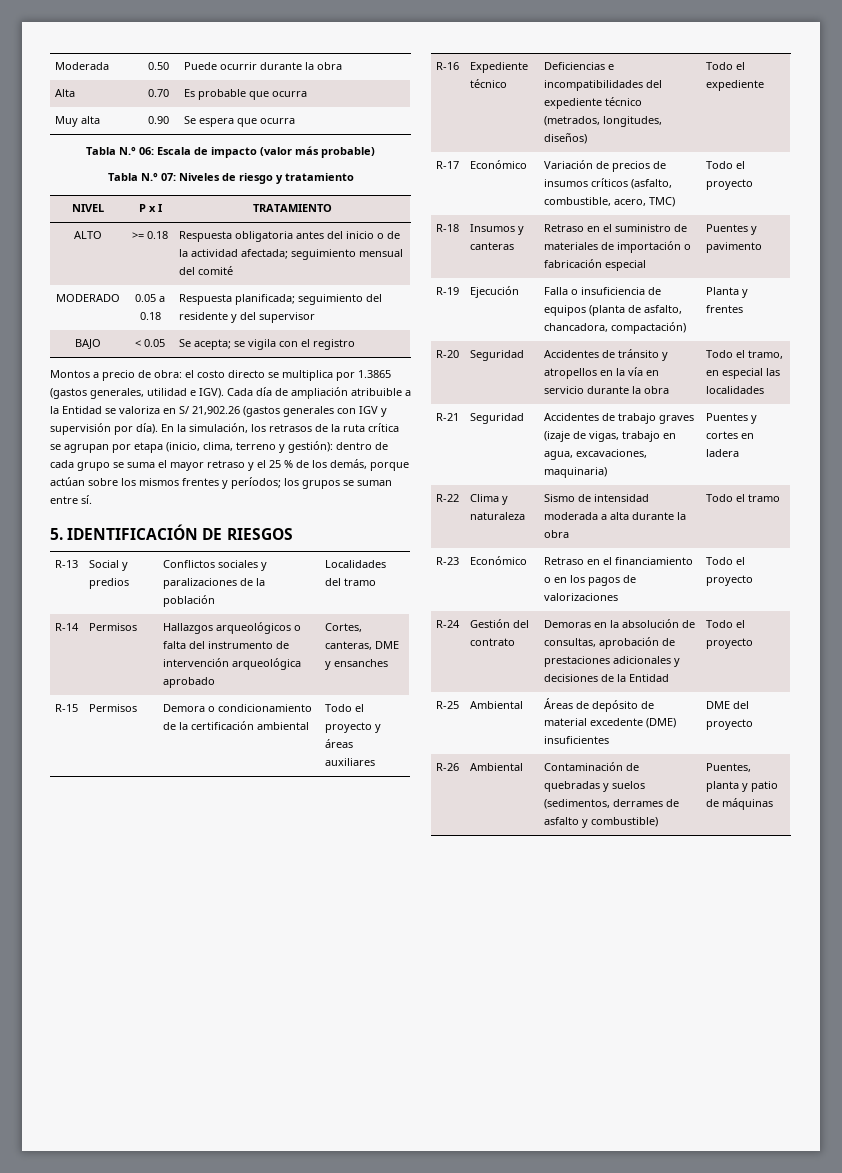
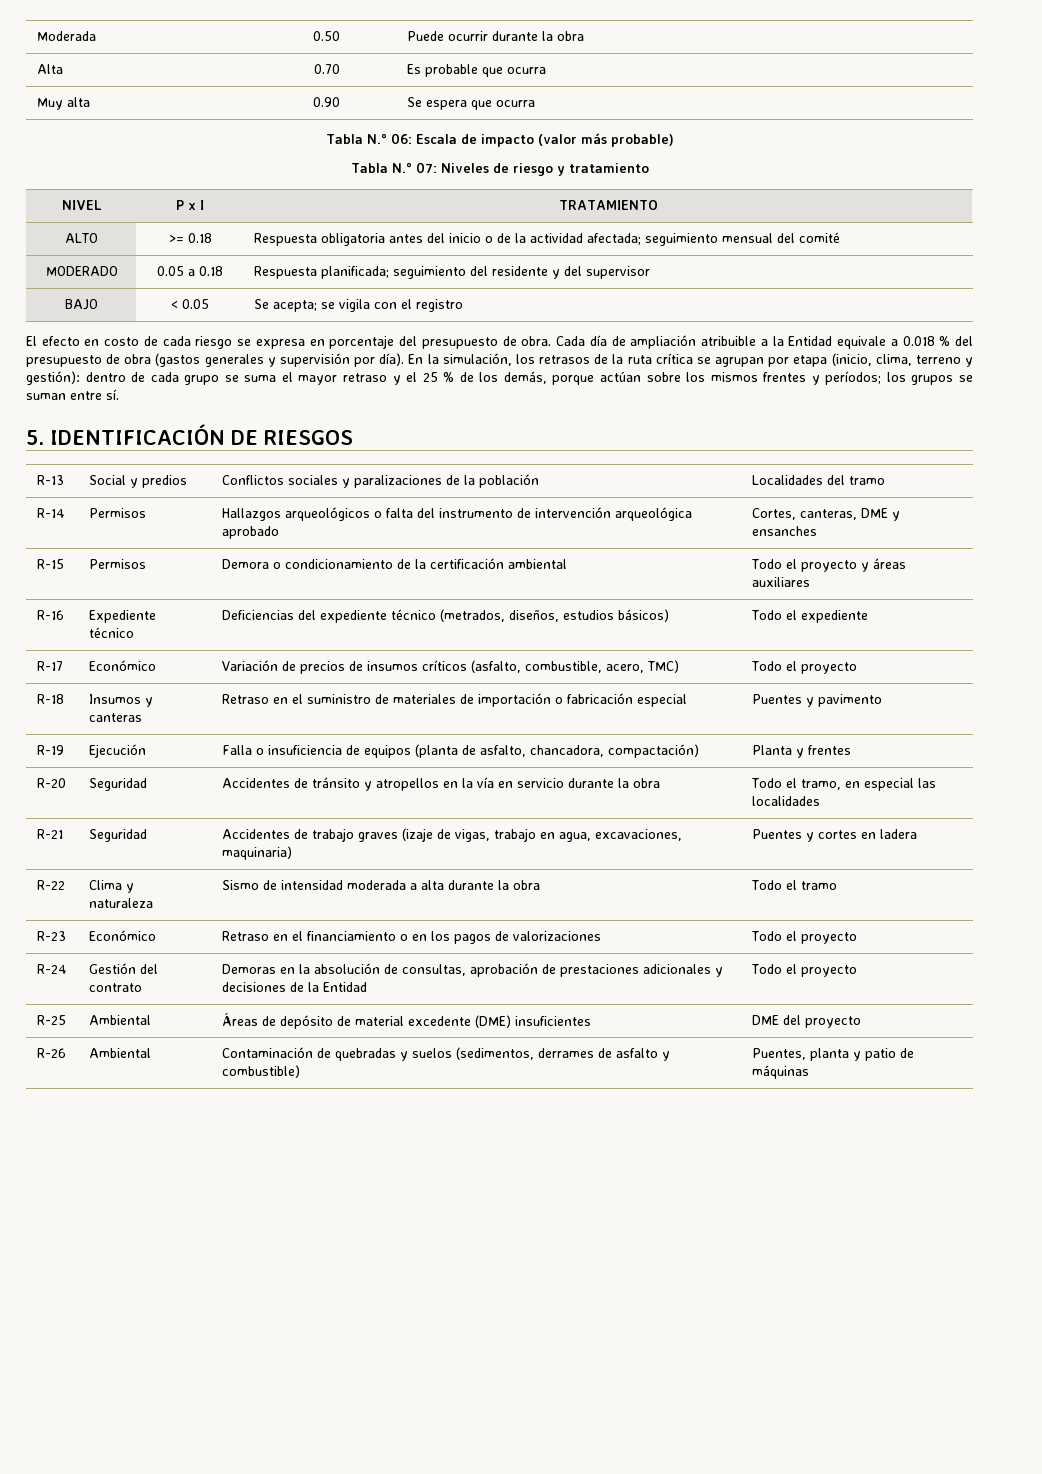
[50,370,391,381] [50,388,224,399] Montos a precio de obra: el costo directo se multiplica por 1.3865 (gastos generales, utilidad e IGV). -> [26,335,552,349] El efecto en costo de cada riesgo se expresa en porcentaje del presupuesto de obra.
[105,406,378,417] se valoriza en S/ 21,902.26 (gastos generales con IGV -> [837,336,974,349] [26,353,264,367] equivale a 0.018 % del presupuesto de obra (gastos generales
[608,64,615,70] [544,80,644,91] e incompatibilidades -> (294, 615) none
[603,116,663,127] [544,133,588,144] longitudes, diseños) -> [508,609,669,622] diseños, estudios básicos)

